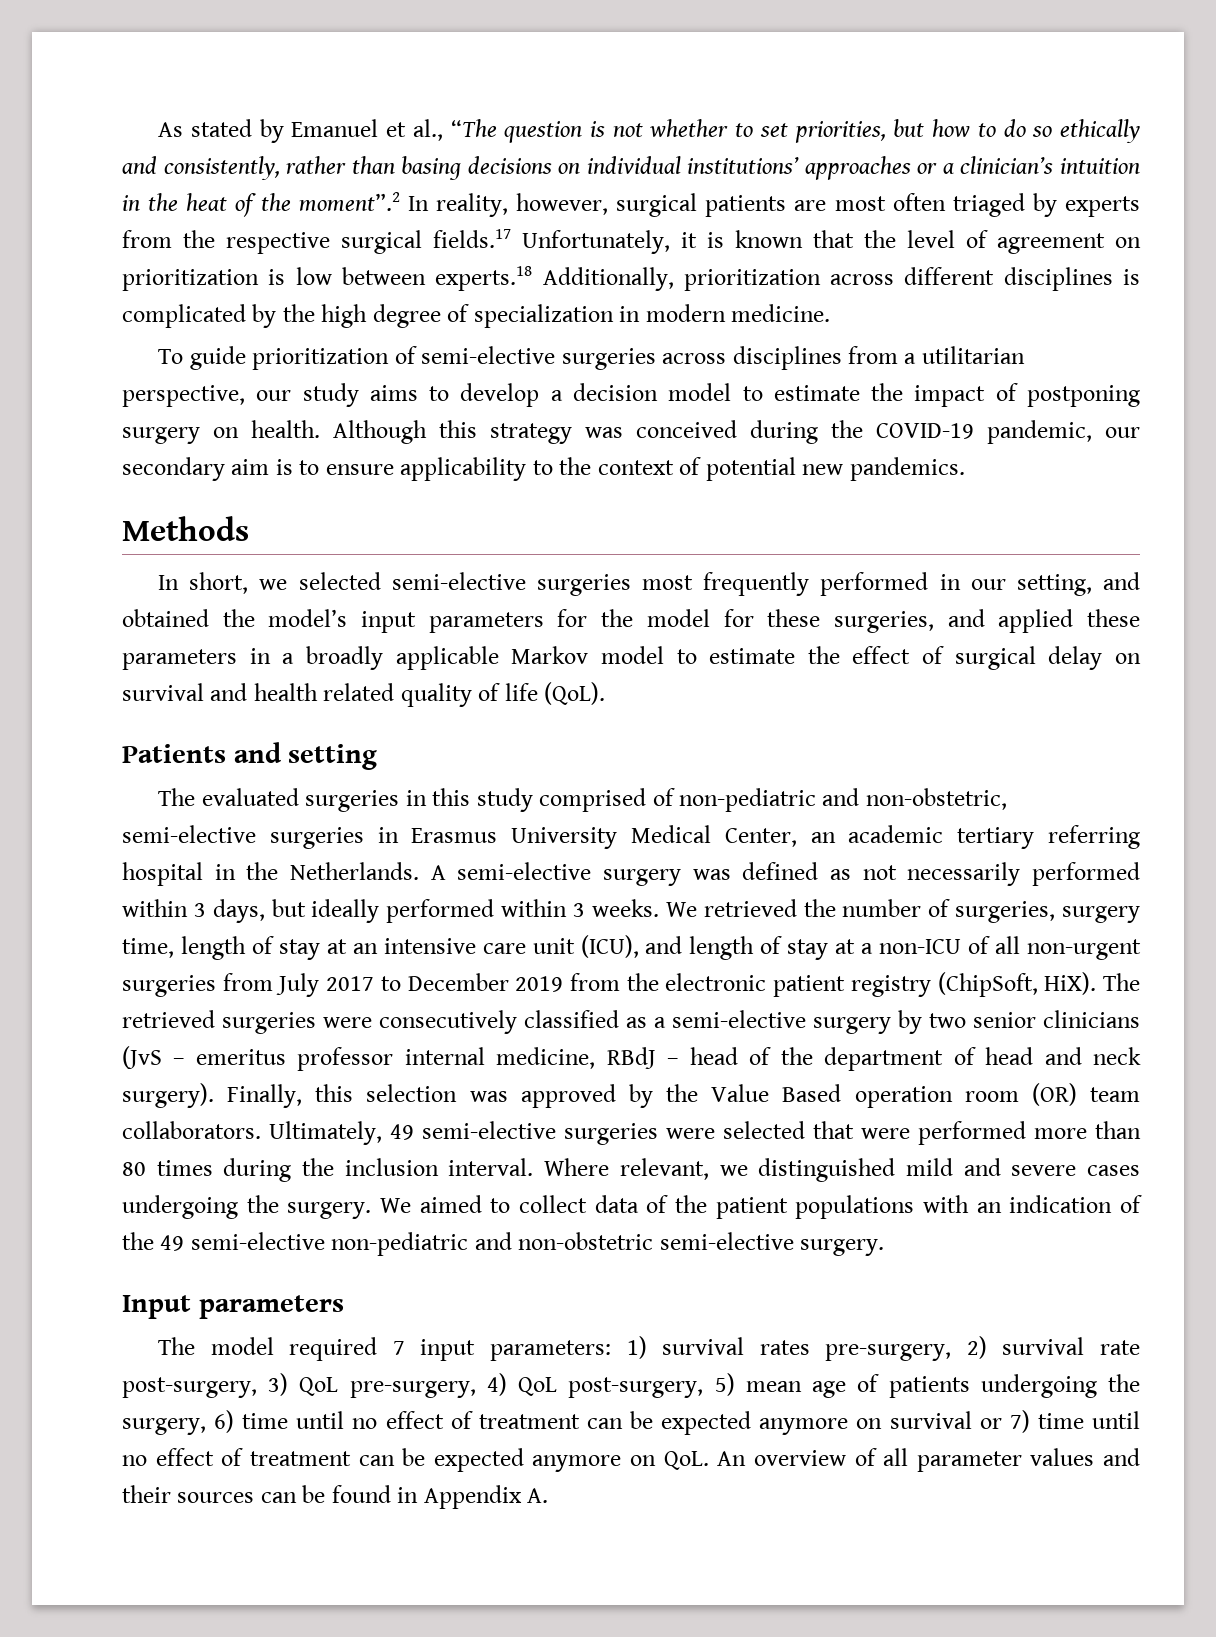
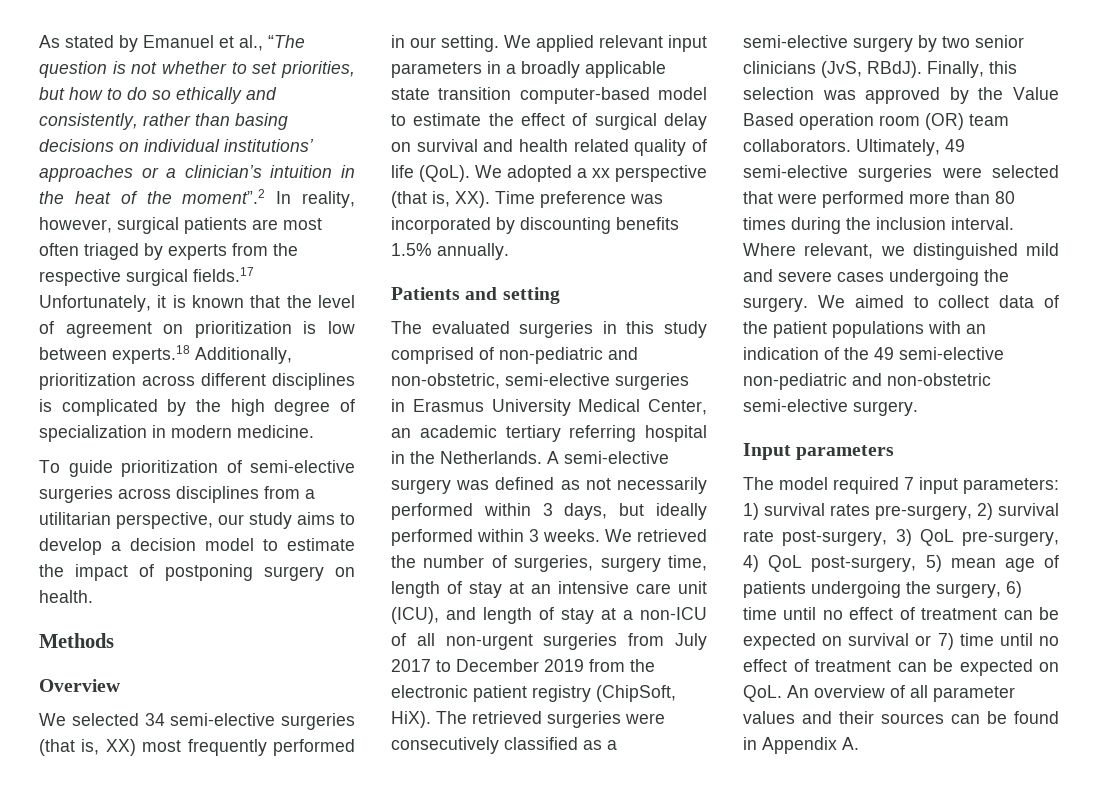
[333,420,1140,444] [122,457,965,481] [122,516,249,541] [158,572,631,596] Although this strategy was conceived during the COVID-19 pandemic, our secondary aim is to ensure applicability to the context of potential new pandemics. // Methods // In short, we selected semi-elective surgeries -> [39,633,114,648] [39,679,120,692] [39,713,355,730] [39,739,136,756] // Methods // Overview // We selected 34 semi-elective surgeries (that is, XX)
[1016,572,1140,596] [122,609,1141,633] setting, and obtained the model’s input parameters for the model for these surgeries, and applied these -> [441,35,707,52] setting. We applied relevant input
[511,646,589,664] Markov -> [391,87,650,104] state transition computer-based
(606, 693) none -> [475,165,707,182] [391,191,663,208] [391,217,679,234] [391,243,509,260] We adopted a xx perspective (that is, XX). Time preference was incorporated by discounting benefits 1.5% annually.
[122,1046,1142,1071] [122,1083,214,1108] (JvS – emeritus professor internal medicine, RBdJ – head of the department of head and neck surgery). -> [821,61,922,78] (JvS, RBdJ).
[759,1418,849,1435] anymore -> (816, 641) none
[532,1455,622,1472] anymore -> (1033, 667) none

